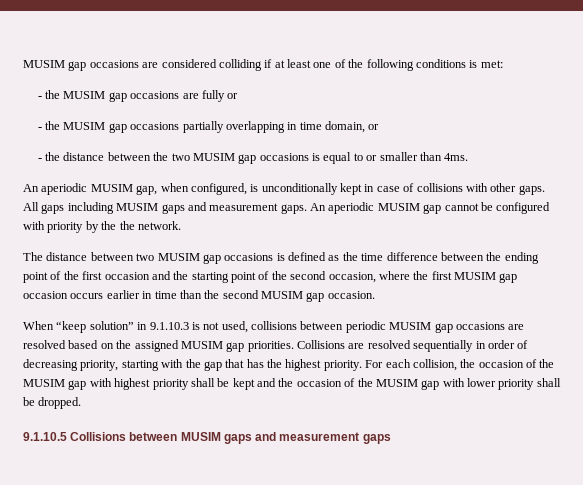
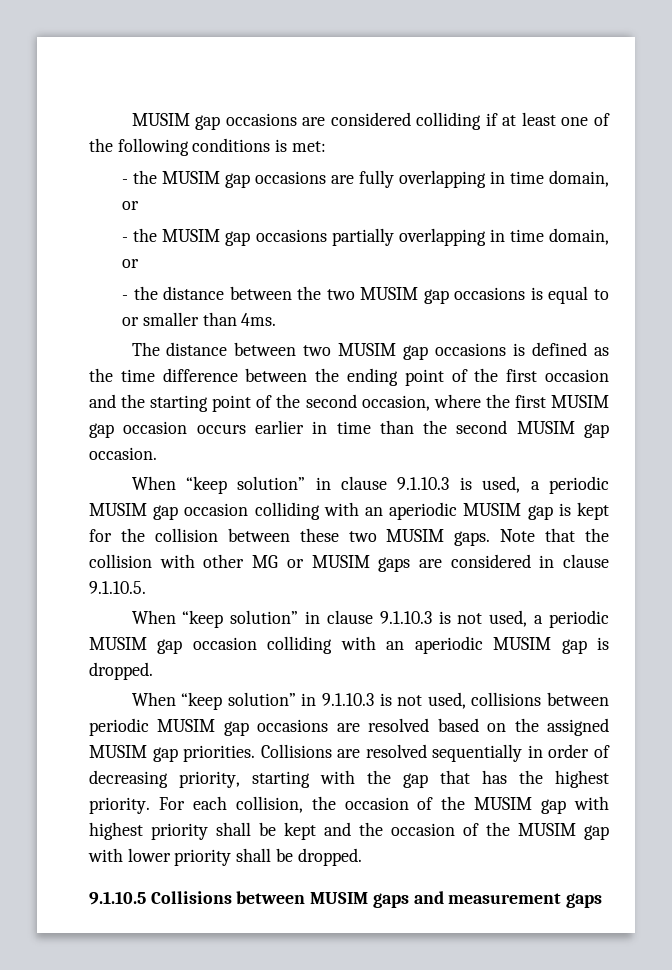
(225, 96) none -> [399,170,609,188] overlapping in time domain,
[23,183,545,195] [23,202,551,214] [23,221,181,233] // An aperiodic MUSIM gap, when configured, is unconditionally kept in case of collisions with other gaps. All gaps including MUSIM gaps and measurement gaps. An aperiodic MUSIM gap cannot be configured with priority by the the network. -> (277, 319) none
(375, 295) none -> [131,476,610,494] [89,502,609,520] [89,528,609,546] [89,554,609,572] [89,581,146,594] [131,610,609,628] [89,636,610,654] [89,662,153,680] // When “keep solution” in clause 9.1.10.3 is used, a periodic MUSIM gap occasion colliding with an aperiodic MUSIM gap is kept for the collision between these two MUSIM gaps. Note that the collision with other MG or MUSIM gaps are considered in clause 9.1.10.5. // When “keep solution” in clause 9.1.10.3 is not used, a periodic MUSIM gap occasion colliding with an aperiodic MUSIM gap is dropped.

